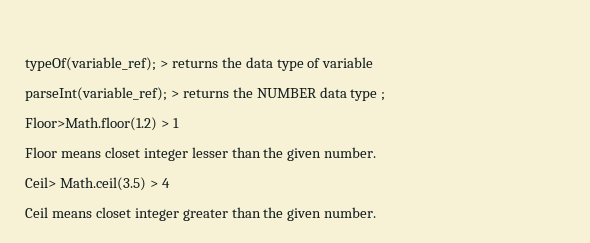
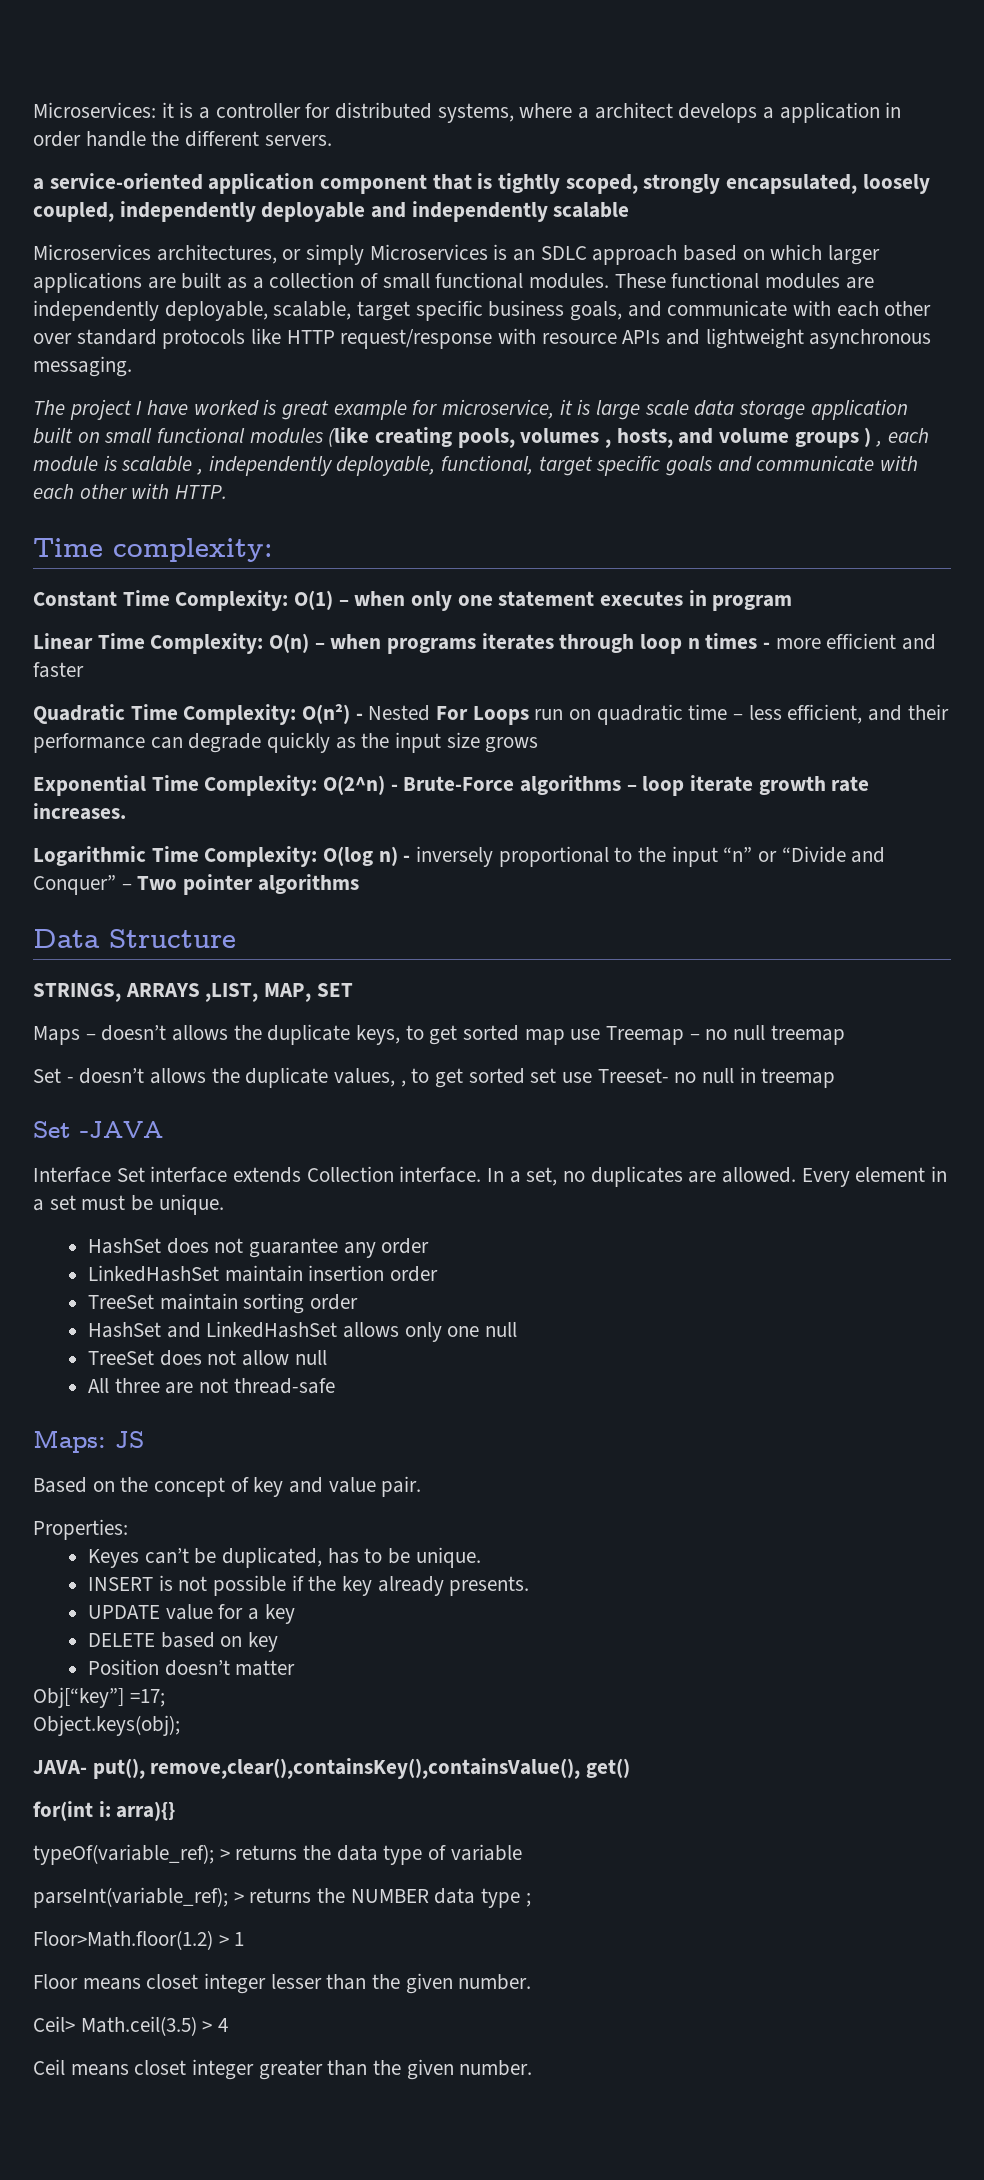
(25, 64) none -> [33,102,902,123] [33,130,332,147] [33,173,930,194] [33,201,630,222] [33,244,881,265] [33,272,874,293] [33,300,932,321] [33,328,932,349] [33,356,132,377] [33,399,908,420] [33,427,929,448] [33,455,919,476] [33,483,228,499] [33,538,273,562] [33,590,793,611] [33,633,937,654] [33,662,84,678] [33,704,949,725] [33,732,539,753] [33,775,870,796] [33,803,126,820] [33,846,886,867] [33,874,359,895] [33,929,236,948] [33,983,353,1002] [33,1024,845,1045] [33,1067,836,1088] [33,1121,163,1138] [33,1166,948,1187] [33,1194,224,1215] [88,1238,430,1258] [88,1265,439,1282] [88,1293,359,1314] [88,1321,518,1342] [88,1350,327,1366] [88,1378,335,1394] [33,1430,144,1453] [33,1476,422,1497] [33,1519,128,1540] [88,1547,481,1568] [88,1575,530,1596] [88,1604,295,1624] [88,1632,279,1652] [88,1659,296,1676] [33,1687,165,1708] [33,1715,180,1736] [33,1758,631,1779] [33,1801,176,1821] Microservices: it is a controller for distributed systems, where a architect develops a application in order handle the different servers. // a service-oriented application component that is tightly scoped, strongly encapsulated, loosely coupled, independently deployable and independently scalable // Microservices architectures, or simply Microservices is an SDLC approach based on which larger applications are built as a collection of small functional modules. These functional modules are independently deployable, scalable, target specific business goals, and communicate with each other over standard protocols like HTTP request/response with resource APIs and lightweight asynchronous messaging. // The project I have worked is great example for microservice, it is large scale data storage application built on small functional modules (like creating pools, volumes , hosts, and volume groups ) , each module is scalable , independently deployable, functional, target specific goals and communicate with each other with HTTP. // Time complexity: // Constant Time Complexity: O(1) – when only one statement executes in program // Linear Time Complexity: O(n) – when programs iterates through loop n times - more efficient and faster // Quadratic Time Complexity: O(n²) - Nested For Loops run on quadratic time – less efficient, and their performance can degrade quickly as the input size grows // Exponential Time Complexity: O(2^n) - Brute-Force algorithms – loop iterate growth rate increases. // Logarithmic Time Complexity: O(log n) - inversely proportional to the input “n” or “Divide and Conquer” – Two pointer algorithms // Data Structure // STRINGS, ARRAYS ,LIST, MAP, SET // Maps – doesn’t allows the duplicate keys, to get sorted map use Treemap – no null treemap // Set - doesn’t allows the duplicate values, , to get sorted set use Treeset- no null in treemap // Set -JAVA // Interface Set interface extends Collection interface. In a set, no duplicates are allowed. Every element in a set must be unique. // HashSet does not guarantee any order // LinkedHashSet maintain insertion order // TreeSet maintain sorting order // HashSet and LinkedHashSet allows only one null // TreeSet does not allow null // All three are not thread-safe // Maps: JS // Based on the concept of key and value pair. // Properties: // Keyes can’t be duplicated, has to be unique. // INSERT is not possible if the key already presents. // UPDATE value for a key // DELETE based on key // Position doesn’t matter // Obj[“key”] =17; // Object.keys(obj); // JAVA- put(), remove,clear(),containsKey(),containsValue(), get() // for(int i: arra){} //

